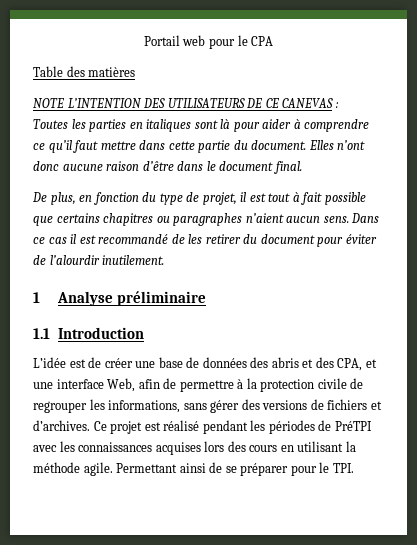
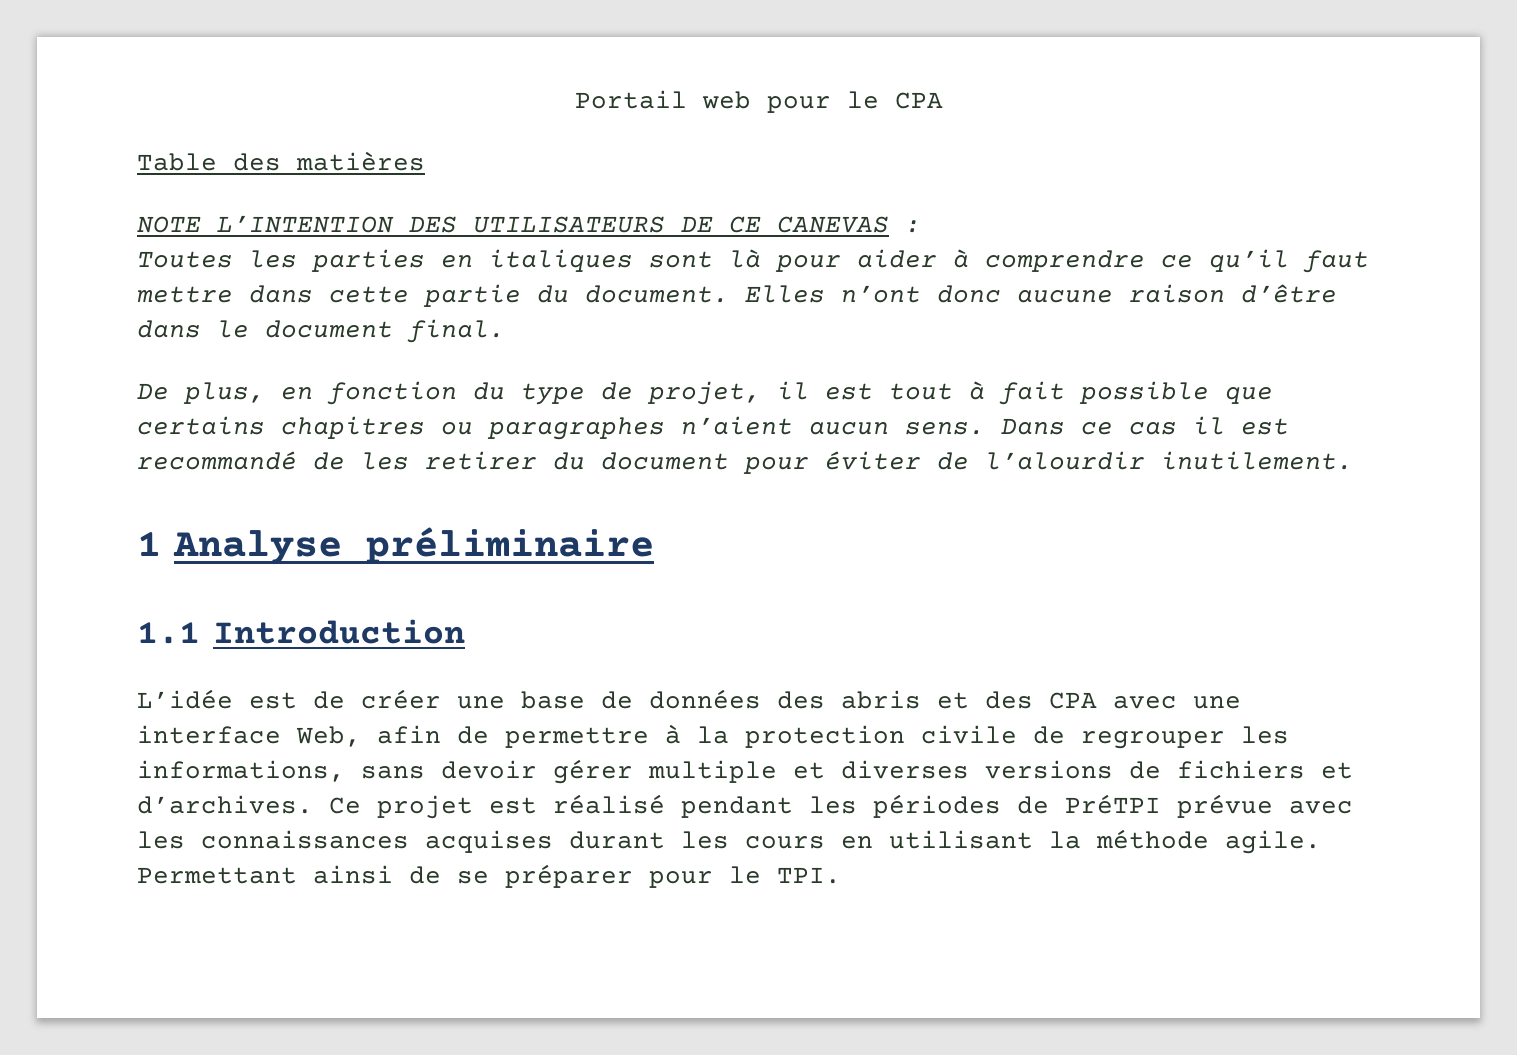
[337,358,377,371] CPA, et -> [1049,692,1177,709] CPA avec
[210,399,260,413] gérer des -> [441,759,969,784] devoir gérer multiple et diverses
(372, 426) none -> [1177,794,1273,818] prévue
[204,441,246,452] lors des -> [569,831,729,849] durant les

